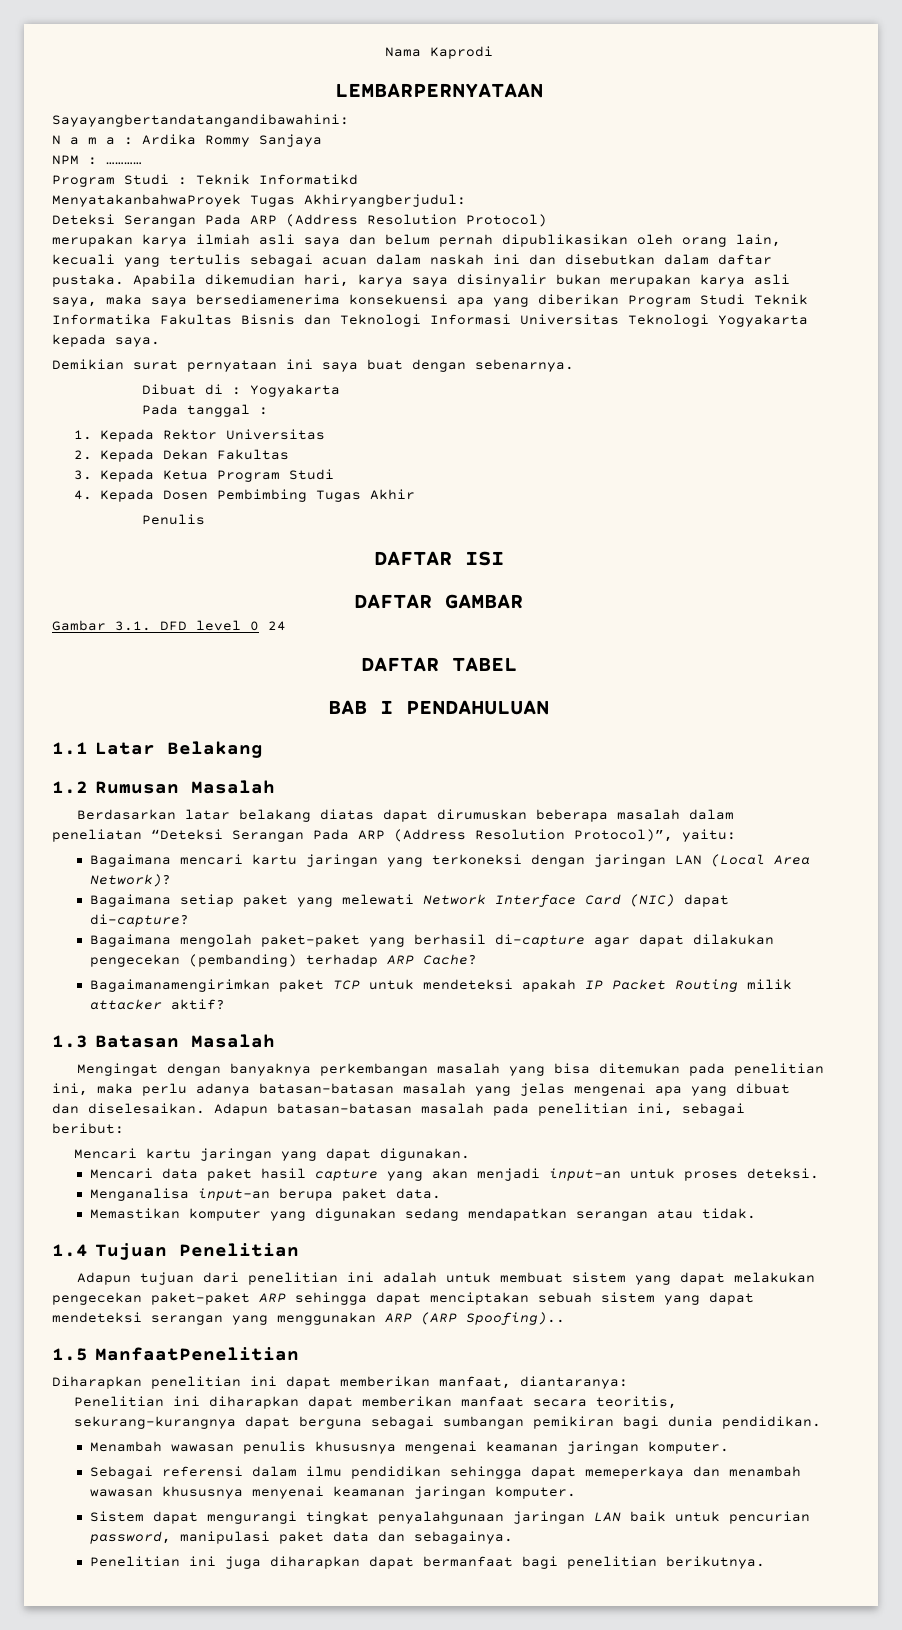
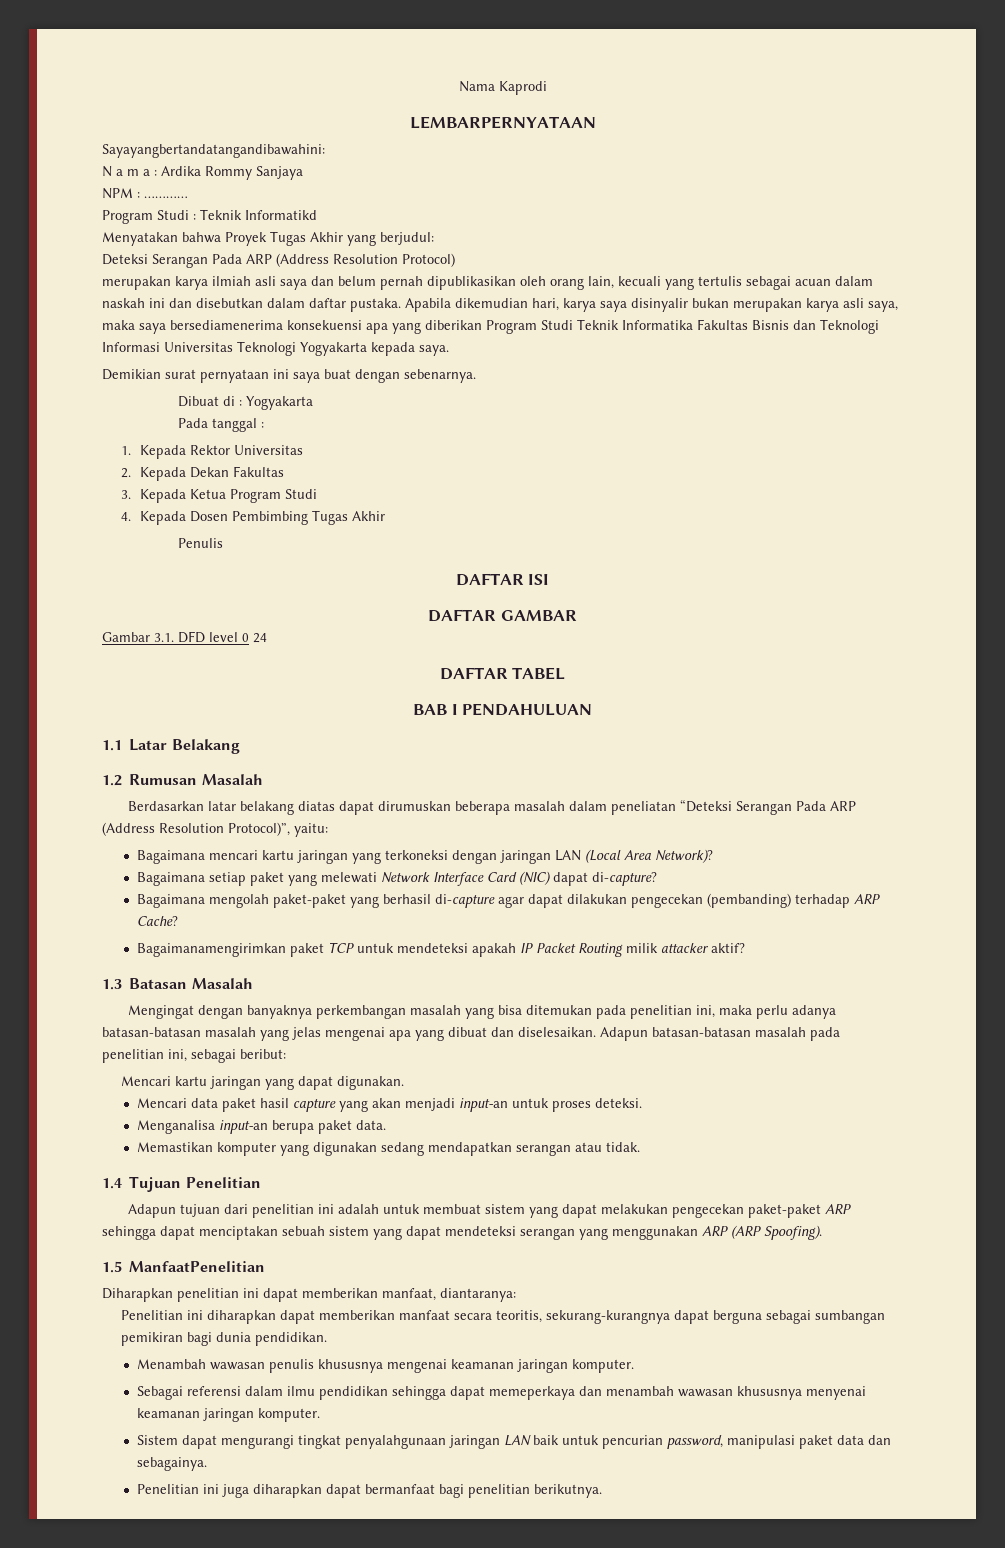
[52,194,466,207] MenyatakanbahwaProyek Tugas Akhiryangberjudul: -> [102,231,434,246] Menyatakan bahwa Proyek Tugas Akhir yang berjudul:
[466,1312,565,1325] Spoofing).. -> [764,1225,822,1240] Spoofing).

